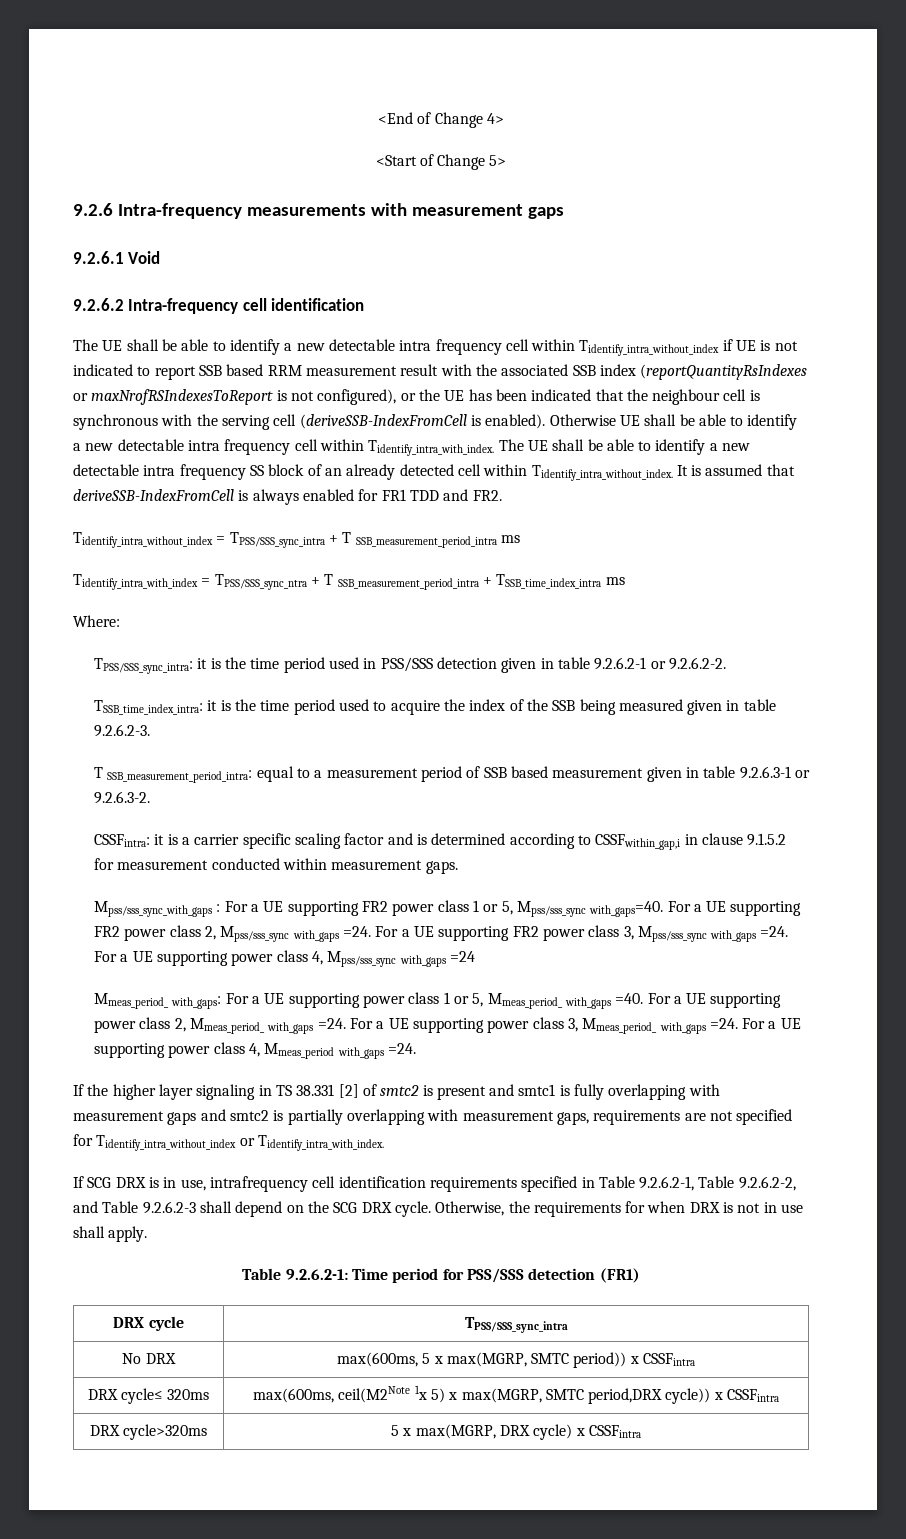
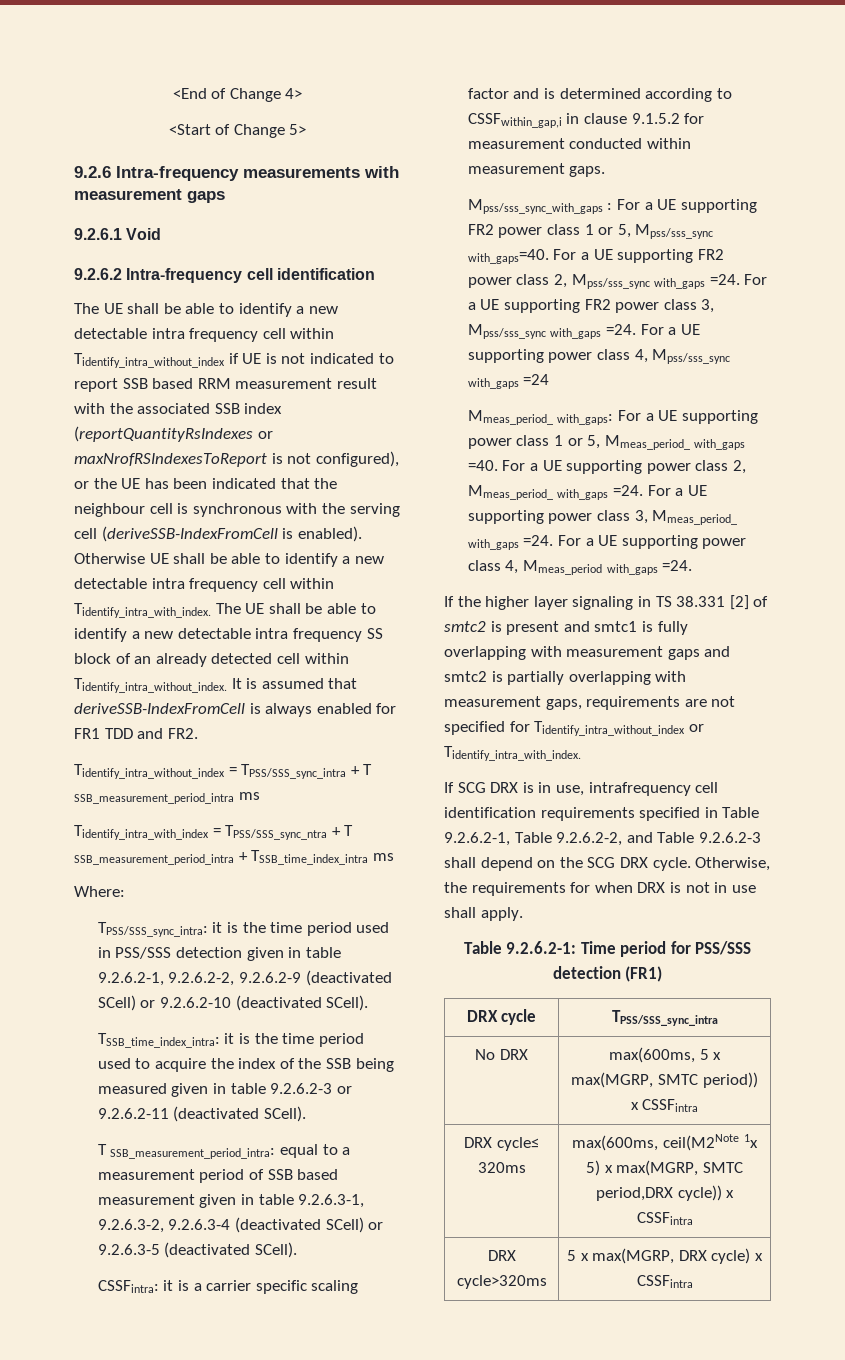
[594,657,726,670] 9.2.6.2-1 or 9.2.6.2-2. -> [97,970,392,986] [97,995,369,1011] 9.2.6.2-1, 9.2.6.2-2, 9.2.6.2-9 (deactivated SCell) or 9.2.6.2-10 (deactivated SCell).
[94,724,151,737] 9.2.6.2-3. -> [270,1083,352,1094] [97,1106,306,1122] 9.2.6.2-3 or 9.2.6.2-11 (deactivated SCell).
[739,766,810,779] [94,791,151,804] 9.2.6.3-1 or 9.2.6.3-2. -> [298,1194,365,1208] [97,1217,384,1233] [97,1242,297,1258] 9.2.6.3-1, 9.2.6.3-2, 9.2.6.3-4 (deactivated SCell) or 9.2.6.3-5 (deactivated SCell).

